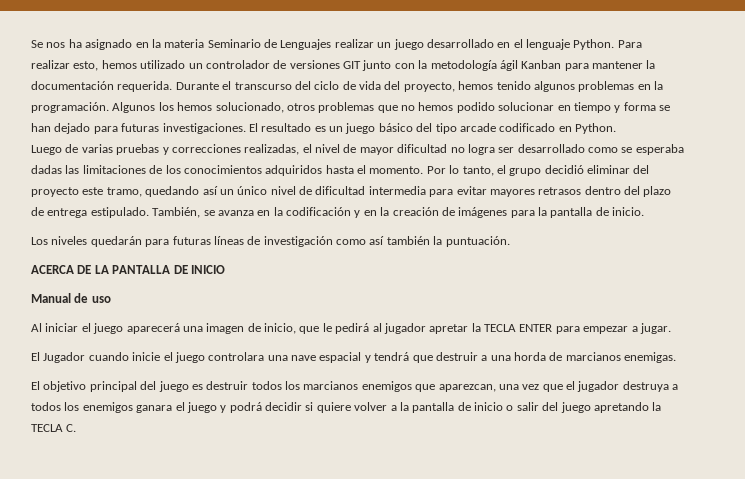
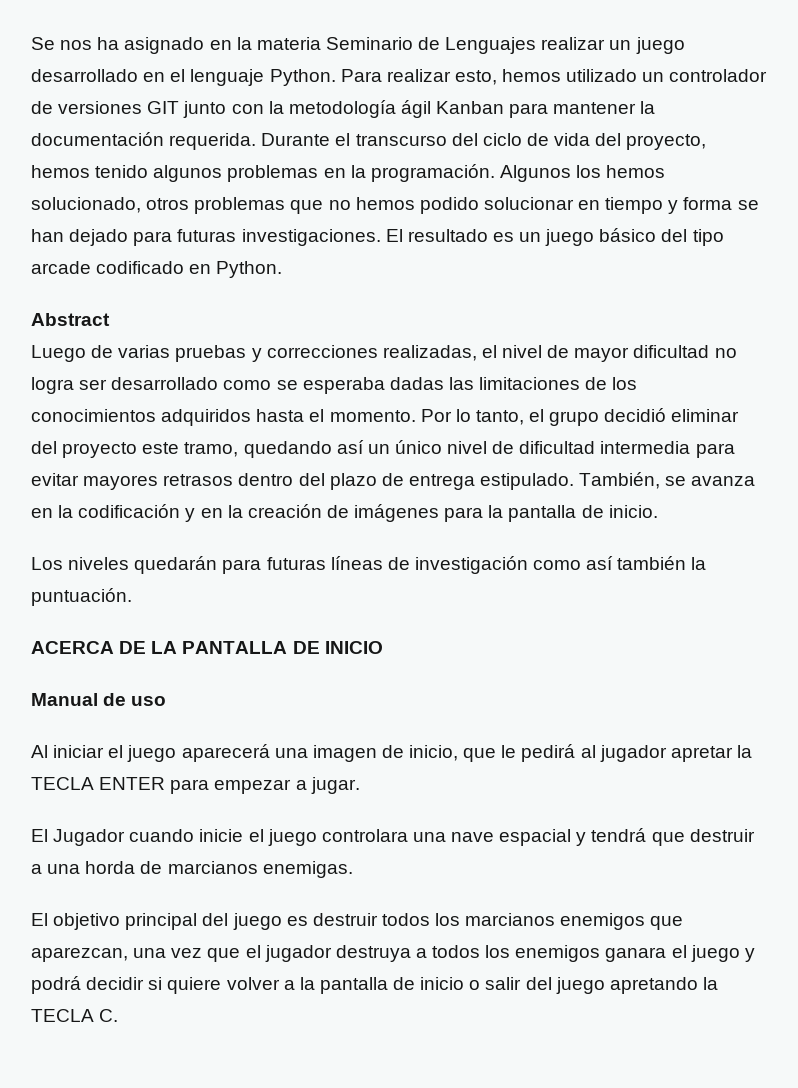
(616, 128) none -> [31,313,110,326] // Abstract

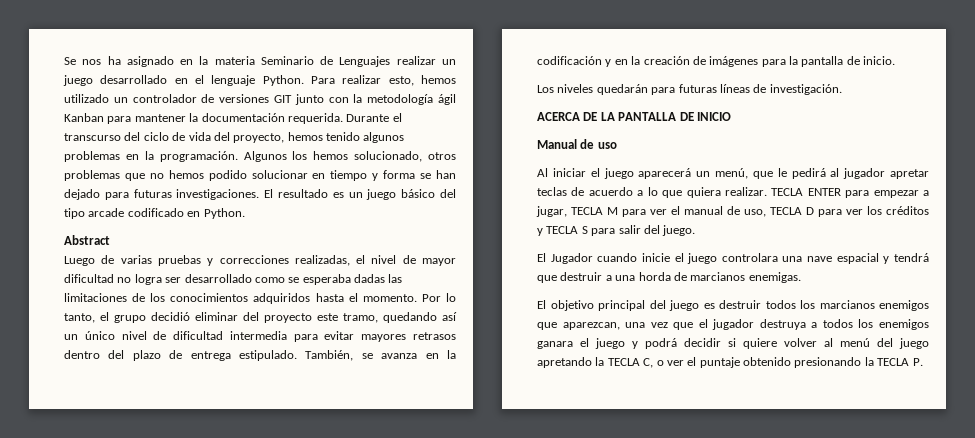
[414,556,707,574] [31,588,132,606] investigación como así también la puntuación. -> [769,84,842,95] investigación.
[274,745,459,762] una imagen de inicio, -> [696,168,748,179] un menú,
[736,745,752,758] la -> [537,187,767,198] teclas de acuerdo a lo que quiera realizar.
[310,777,360,794] jugar. -> [536,206,929,217] [537,225,696,236] jugar, TECLA M para ver el manual de uso, TECLA D para ver los créditos y TECLA S para salir del juego.
[283,977,522,994] a la pantalla de inicio o salir -> [824,338,870,347] al menú
[99,1009,119,1022] C. -> [643,357,923,368] C, o ver el puntaje obtenido presionando la TECLA P.

